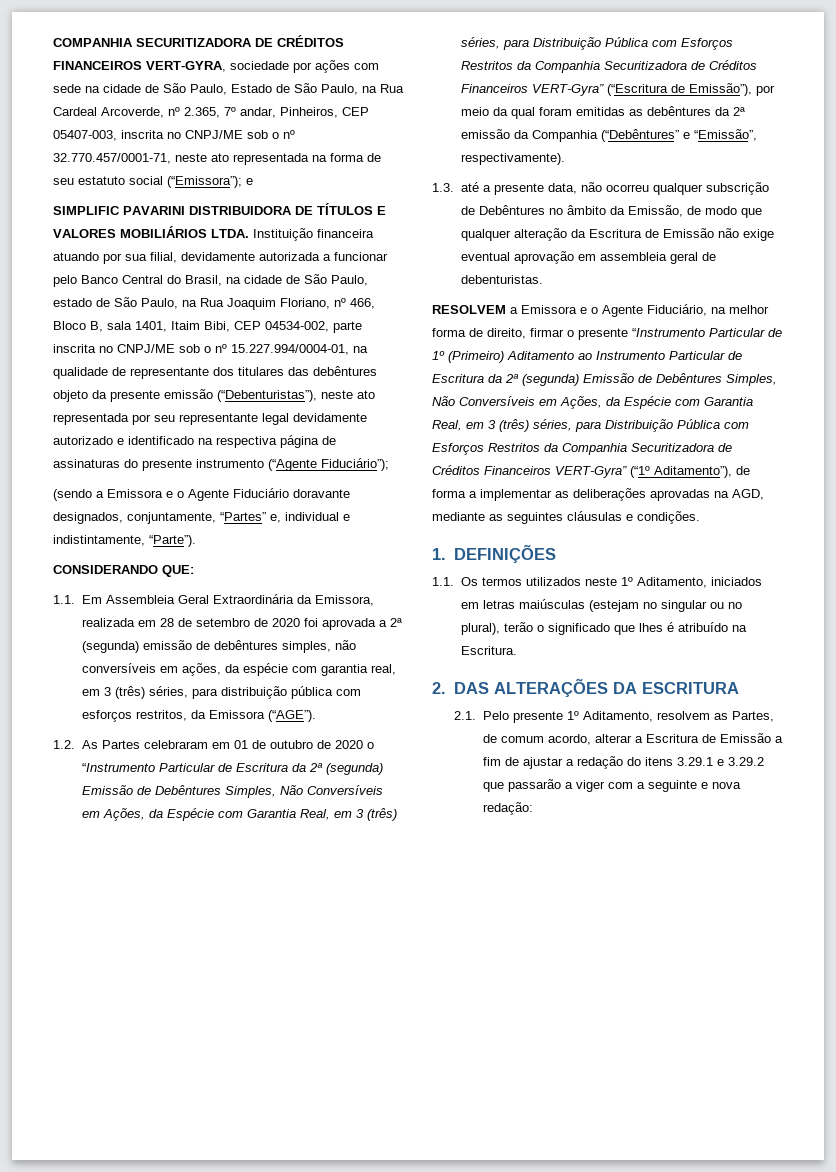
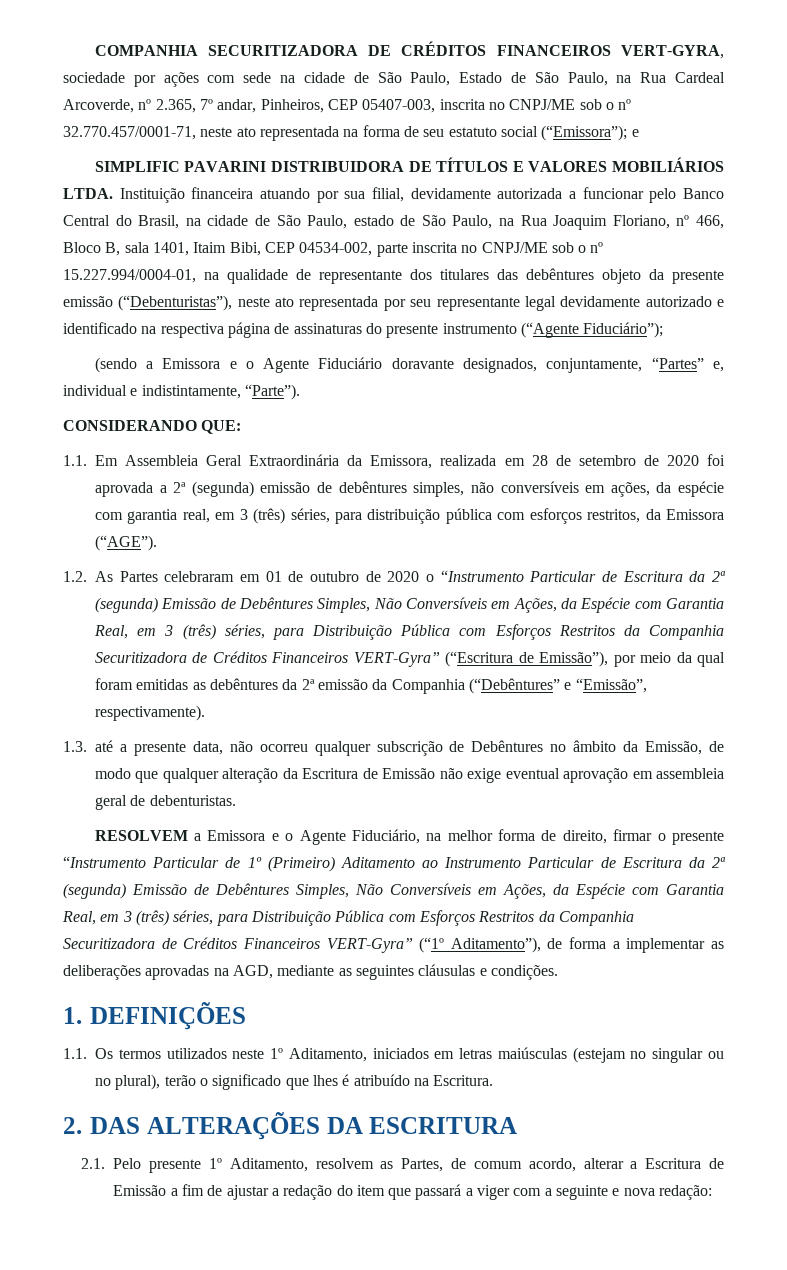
[644,757,764,766] [482,779,561,792] itens 3.29.1 e 3.29.2 que passarão -> [356,1184,462,1200] item que passará

